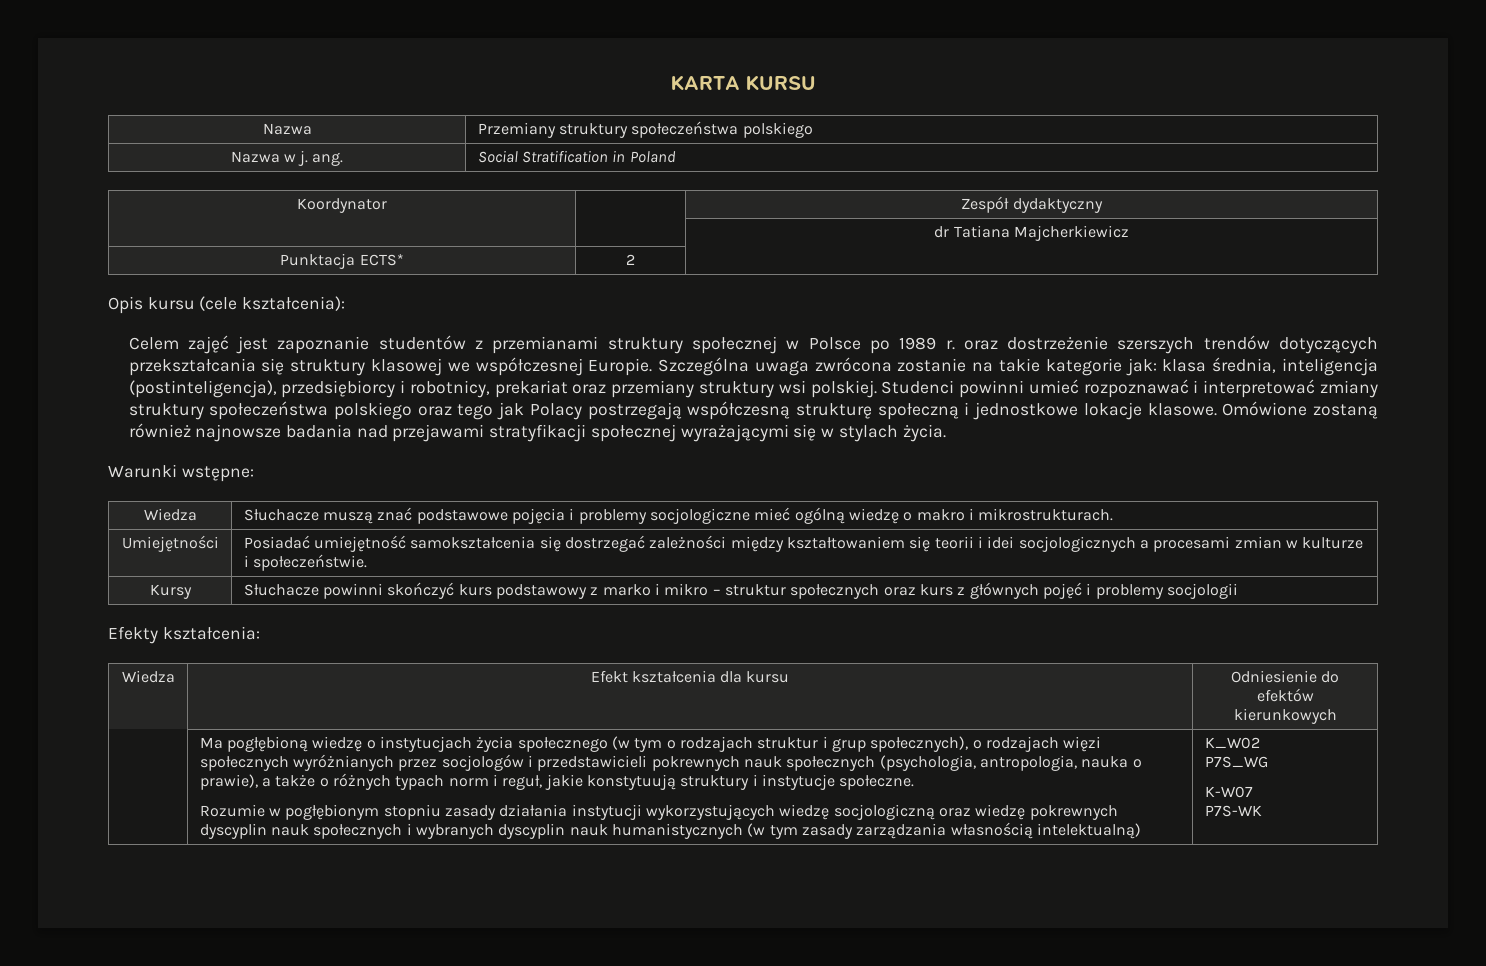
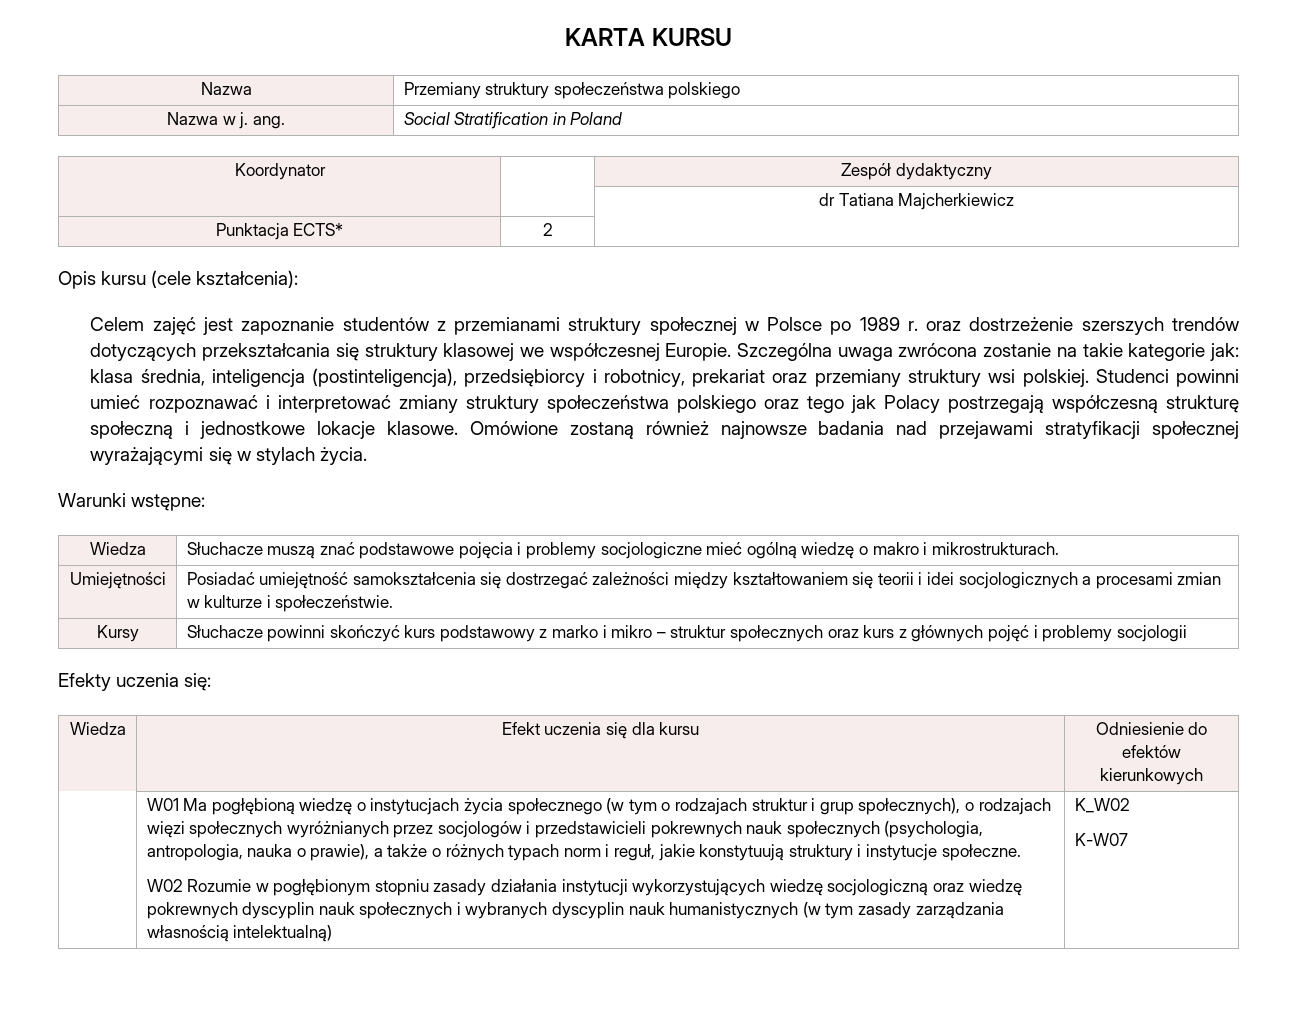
[162,626,260,640] kształcenia: -> [116,673,212,691] uczenia się:
[631,670,716,683] kształcenia -> [544,722,627,739] uczenia się
(1337, 716) none -> [146,798,179,811] W01
(915, 782) none -> [146,879,183,892] W02
[1204,756,1268,768] // P7S_WG -> (1130, 805) none
[1204,805,1262,817] // P7S-WK -> (1128, 839) none

